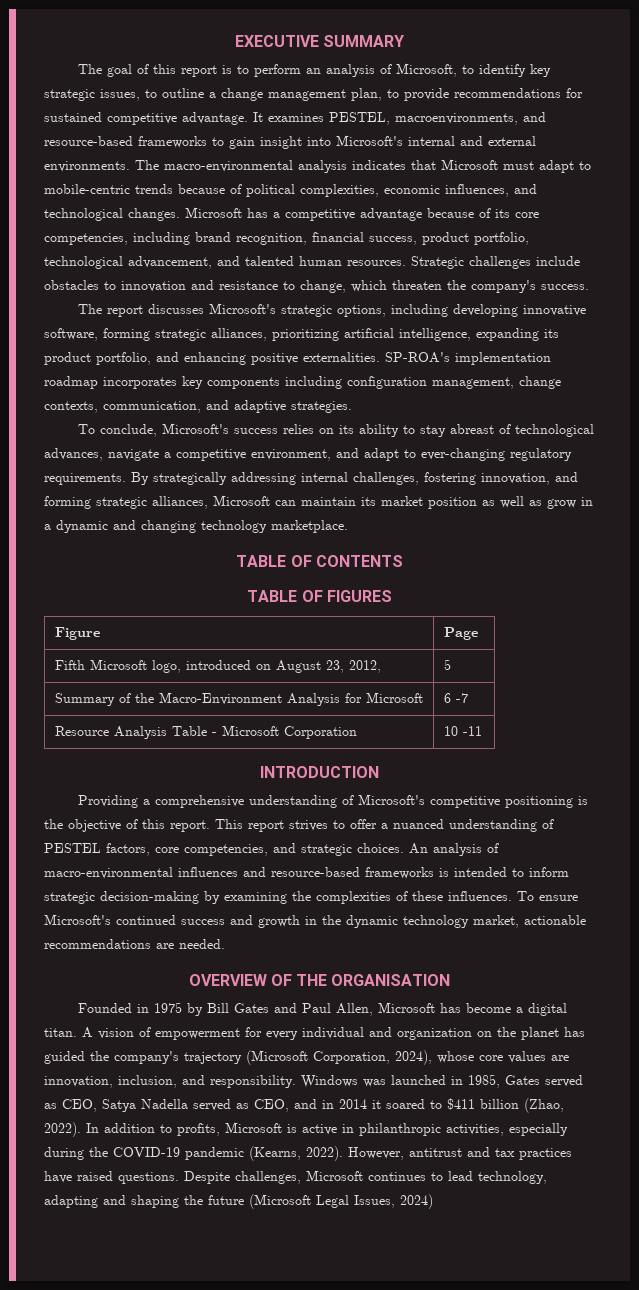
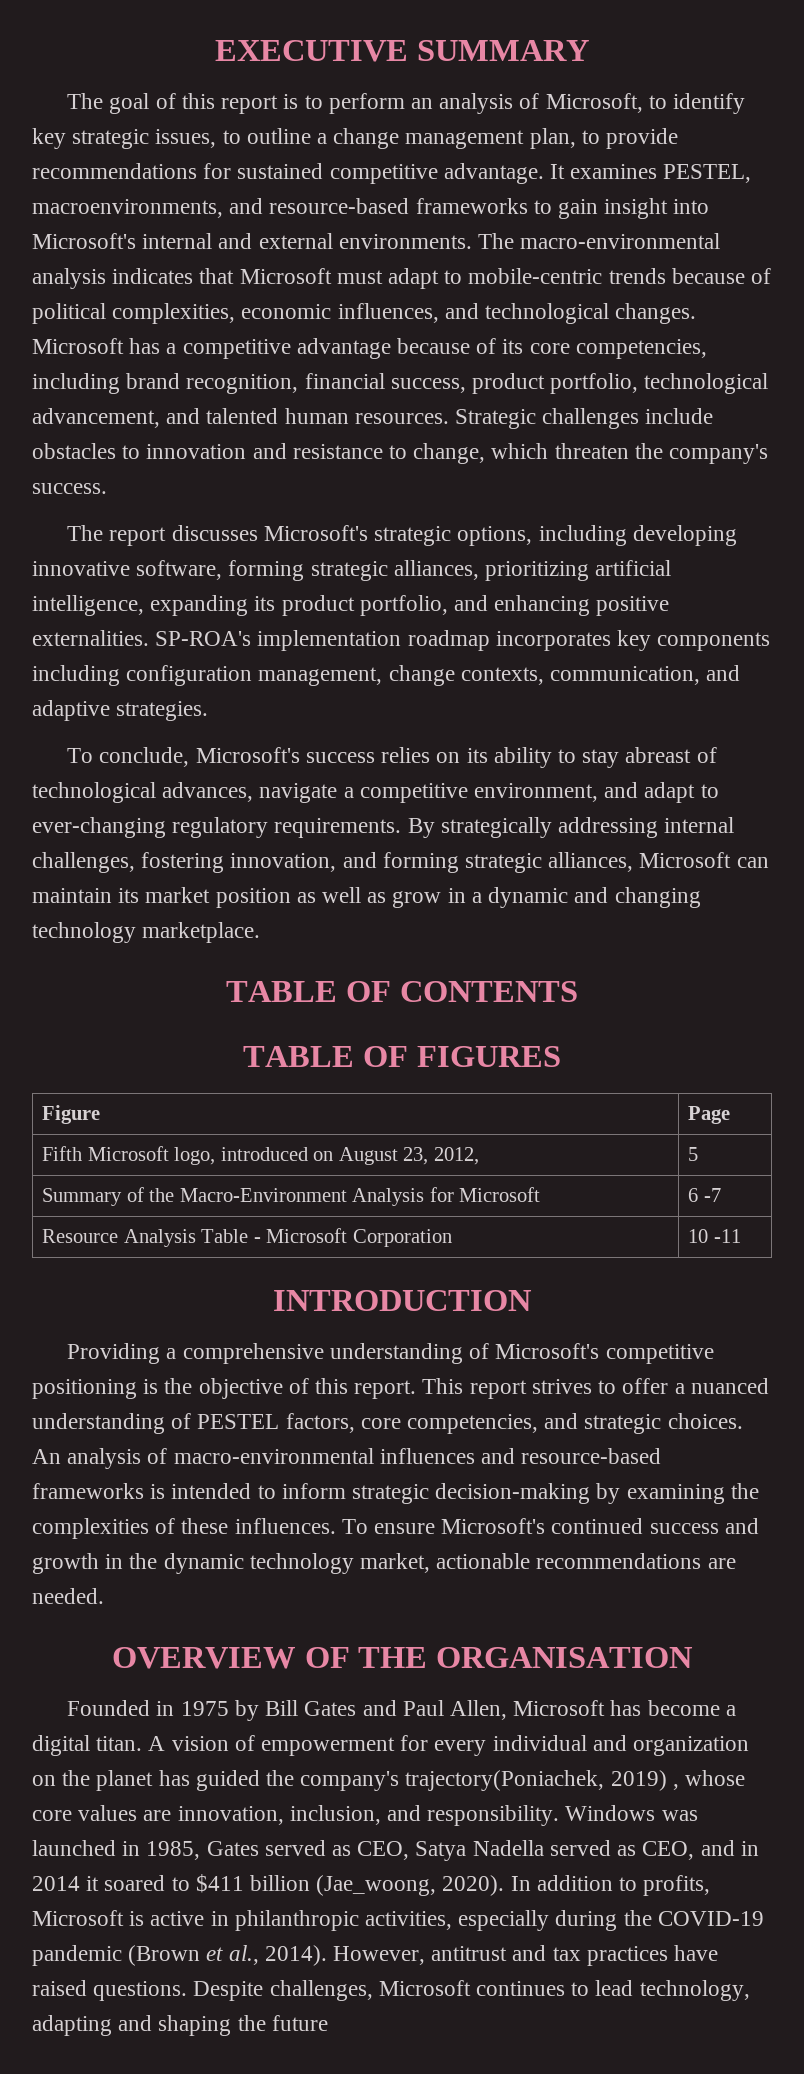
[184,1050,432,1065] trajectory (Microsoft Corporation, 2024), -> [405,1770,679,1791] trajectory(Poniachek, 2019) ,
[524,1098,564,1113] [44,1122,81,1137] (Zhao, 2022). -> [316,1875,505,1896] (Jae_woong, 2020).
[249,1146,343,1161] (Kearns, 2022). -> [128,1945,327,1966] (Brown et al., 2014).
[249,1194,433,1209] (Microsoft Legal Issues, 2024) -> (328, 2023) none

